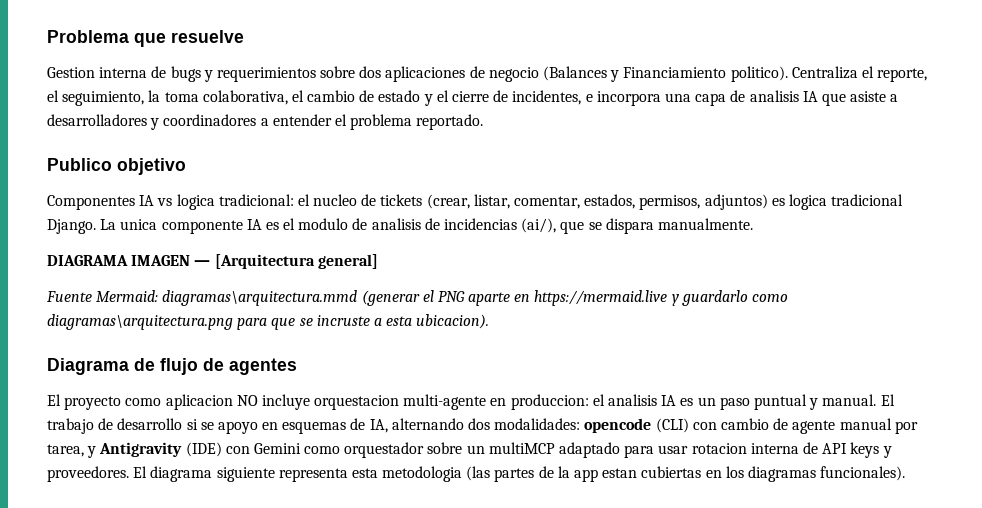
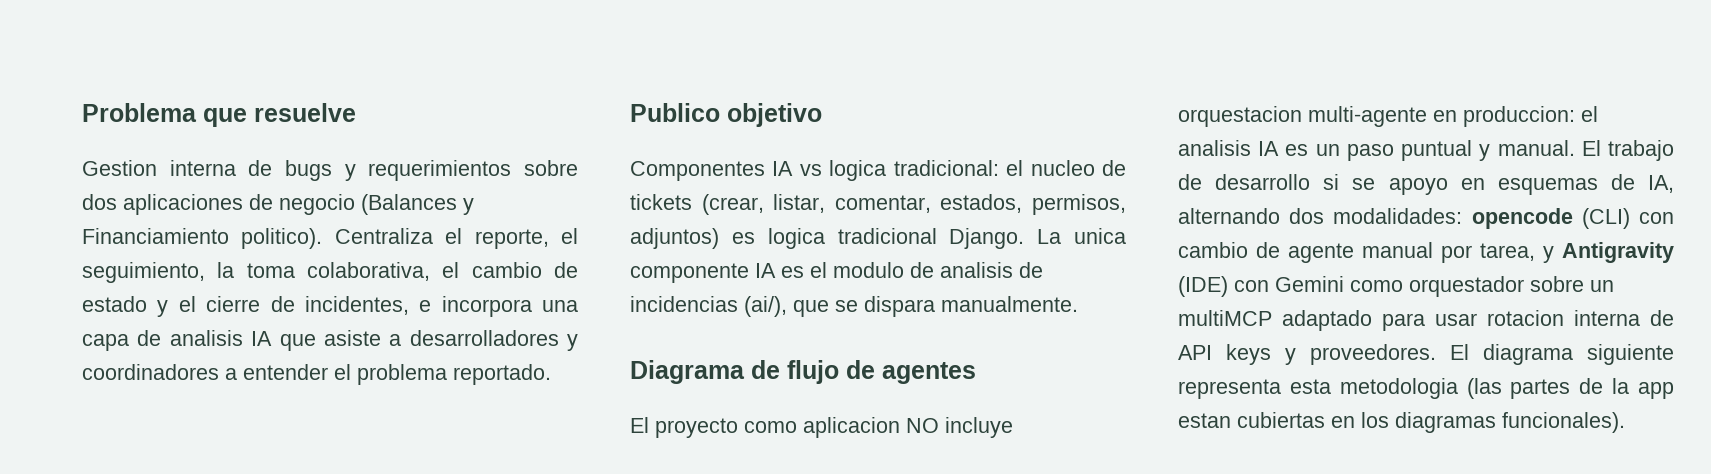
[47,254,378,269] [46,290,789,306] [47,314,490,330] // DIAGRAMA IMAGEN — [Arquitectura general] // Fuente Mermaid: diagramas\arquitectura.mmd (generar el PNG aparte en https://mermaid.live y guardarlo como diagramas\arquitectura.png para que se incruste a esta ubicacion). -> (1078, 304) none

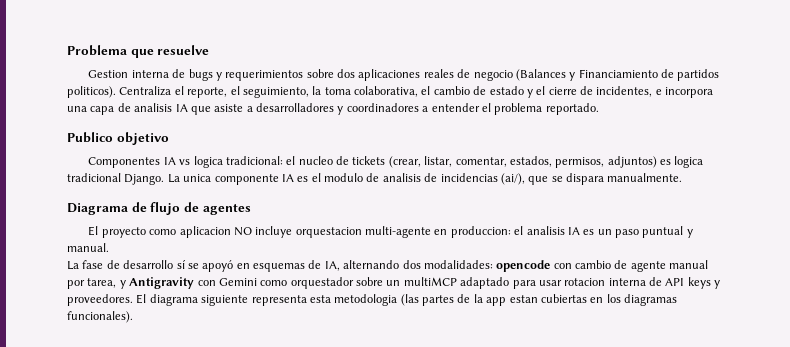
(243, 204) none -> [423,69,454,78] reales
[241,228,323,249] politico). -> [661,69,720,81] [67,86,116,98] de partidos politicos).
[1581,140,1674,161] [1178,174,1448,195] El trabajo de desarrollo si se apoyo -> [67,260,234,272] // La fase de desarrollo sí se apoyó
[1581,208,1630,229] (CLI) -> (551, 266) none
[1178,276,1228,297] (IDE) -> (195, 283) none

